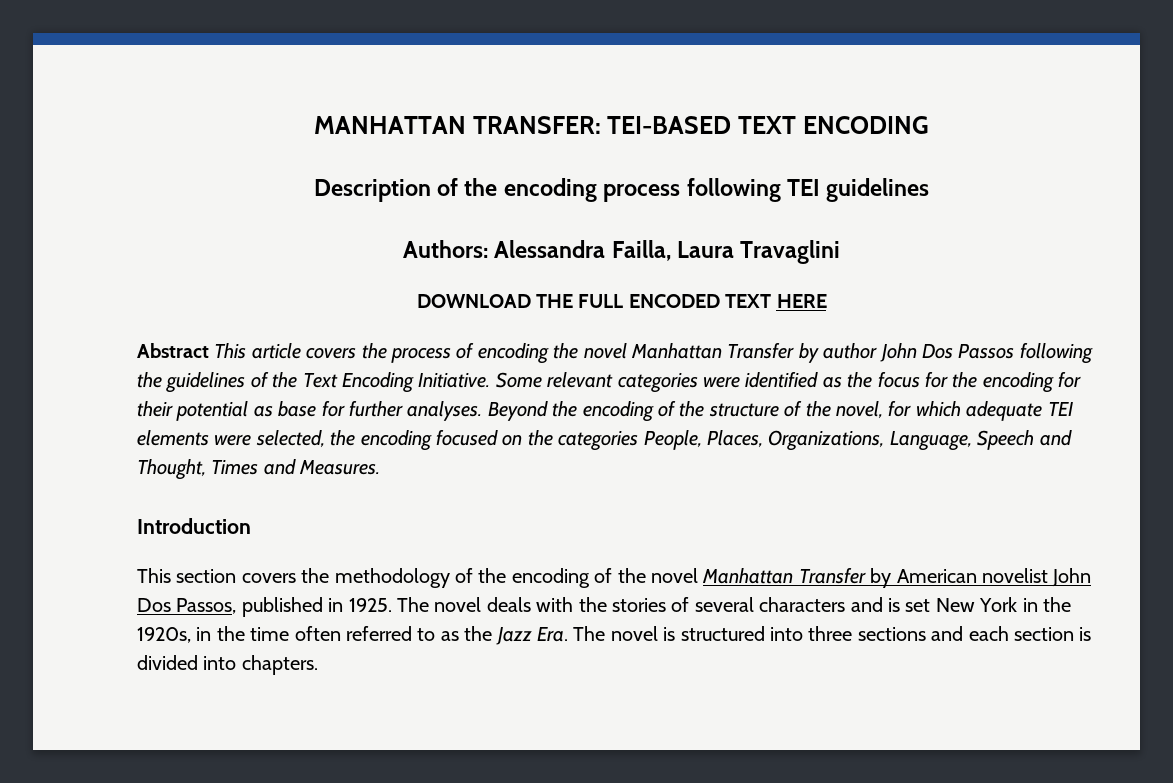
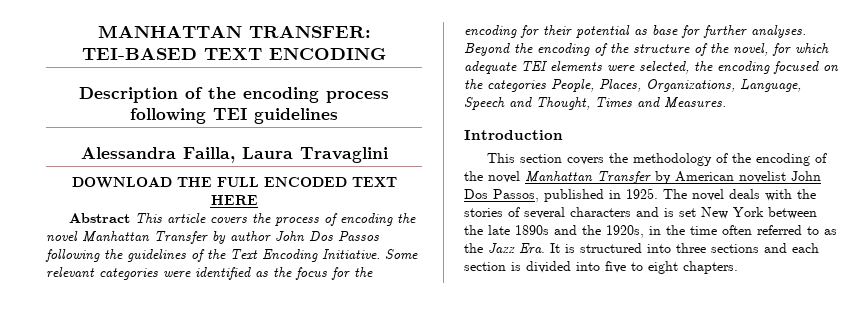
[402,240,488,258] Authors: -> (338, 116) none
[1022,598,1038,612] in -> [768,207,817,219] [464,225,577,235] between the late 1890s and
[573,626,658,641] The novel -> [550,243,560,253] It
(237, 663) none -> [605,261,678,274] five to eight

